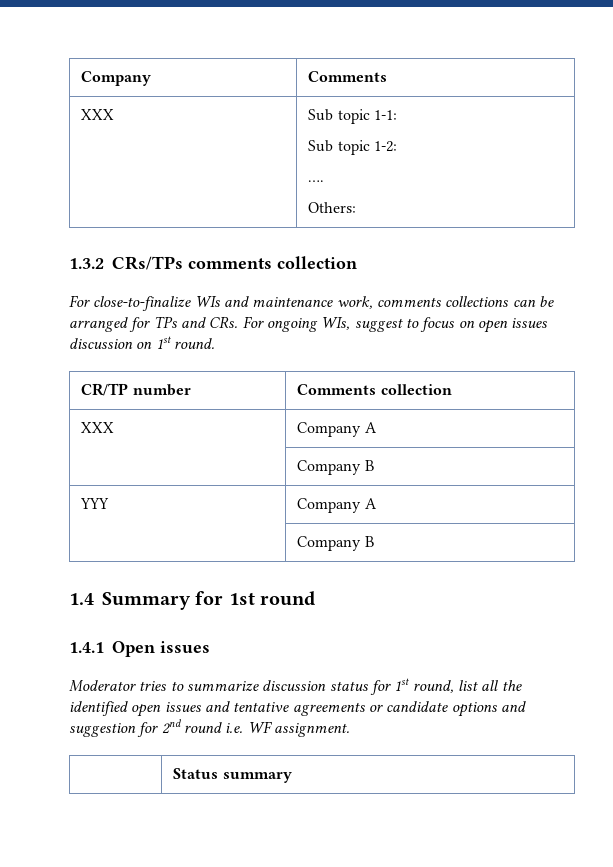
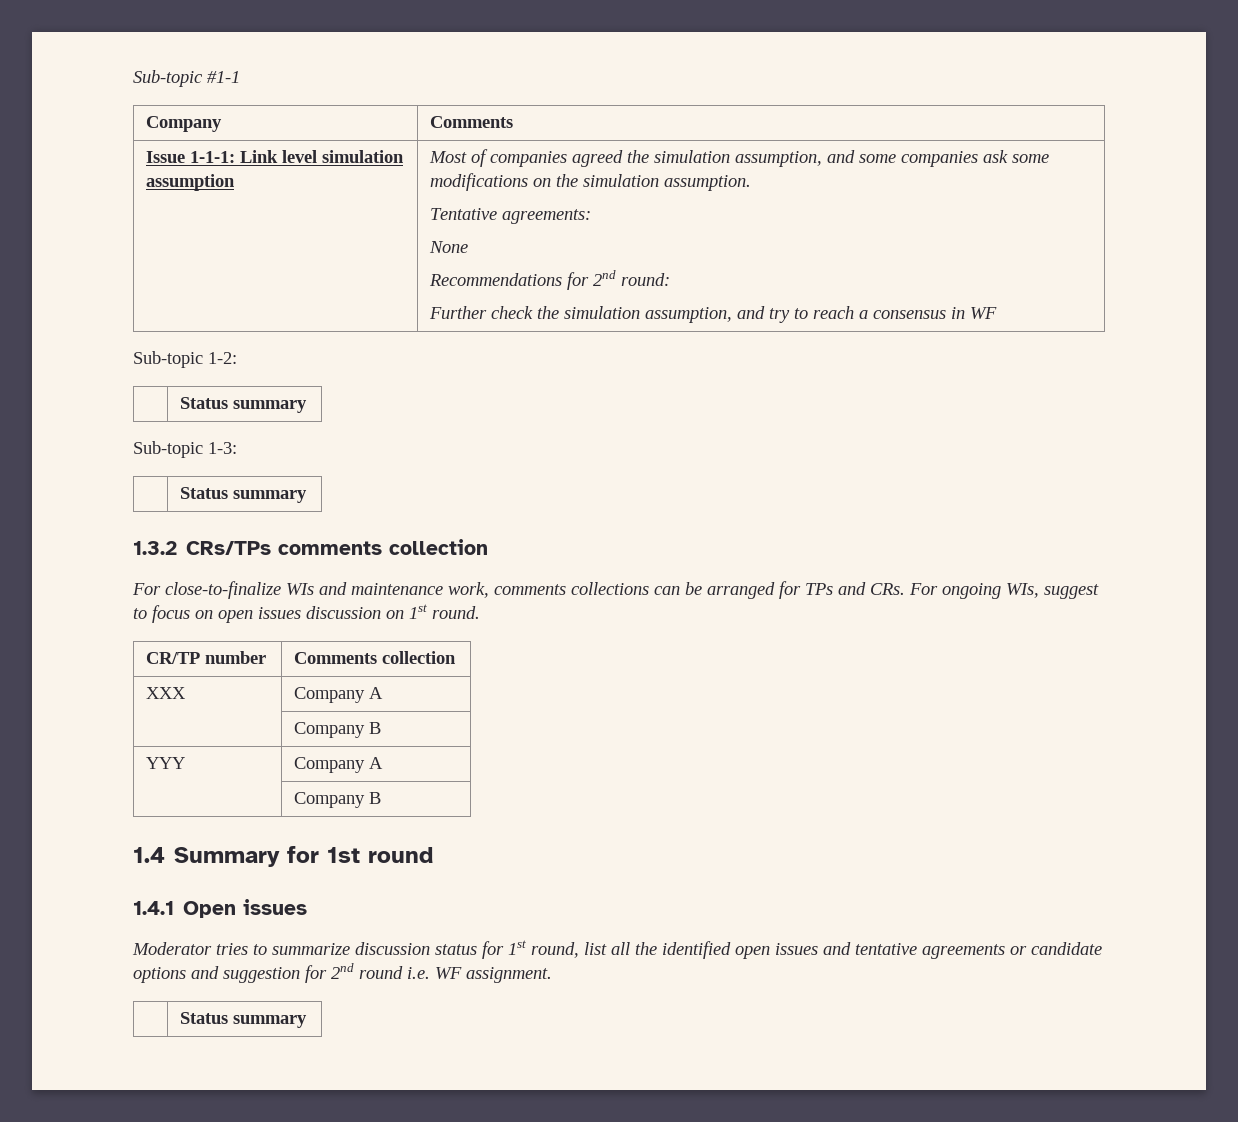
(81, 78) none -> [133,70,240,87] Sub-topic #1-1 //
[81,109,115,120] [308,109,397,124] [308,140,397,155] [308,180,325,182] [308,202,357,213] XXX | Sub topic 1-1: // Sub topic 1-2: // …. // Others: -> [145,150,404,163] [145,174,235,191] [428,149,1049,167] [429,173,751,191] [429,208,591,224] [428,241,468,253] [428,270,670,290] [428,306,997,323] [133,351,237,368] [179,397,307,413] [133,441,237,458] [179,487,307,503] Issue 1-1-1: Link level simulation assumption | Most of companies agreed the simulation assumption, and some companies ask some modifications on the simulation assumption. // Tentative agreements: // None // Recommendations for 2nd round: // Further check the simulation assumption, and try to reach a consensus in WF // Sub-topic 1-2: // | Status summary // Sub-topic 1-3: // | Status summary

